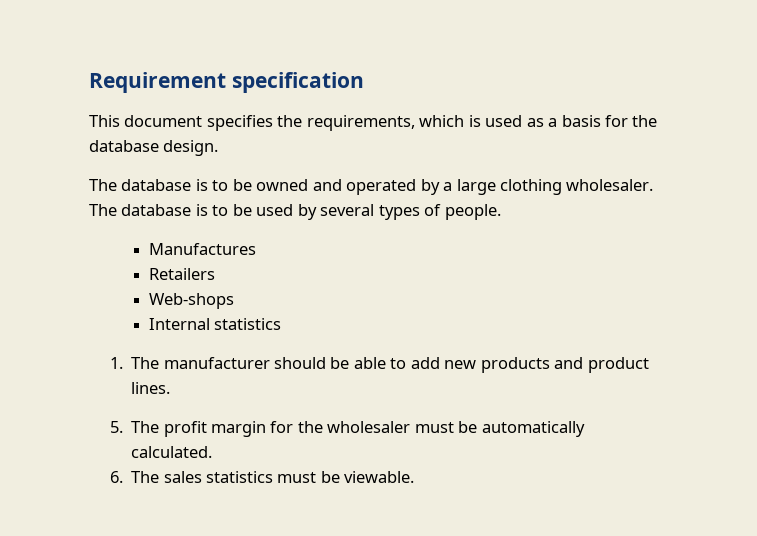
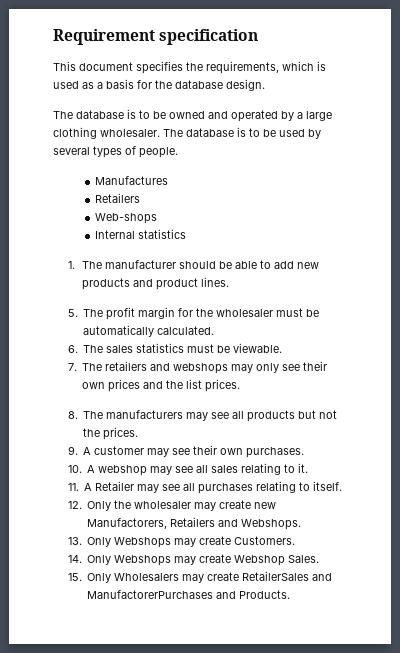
(415, 477) none -> [67,361,328,374] [82,379,241,392] [67,410,338,422] [83,427,139,440] [67,445,305,458] [67,463,309,476] [67,481,343,494] [67,500,277,511] [87,517,302,530] [67,536,296,548] [67,554,320,566] [67,571,333,583] [87,590,291,599] // 7. The retailers and webshops may only see their own prices and the list prices. // 8. The manufacturers may see all products but not the prices. // 9. A customer may see their own purchases. // 10. A webshop may see all sales relating to it. // 11. A Retailer may see all purchases relating to itself. // 12. Only the wholesaler may create new Manufactorers, Retailers and Webshops. // 13. Only Webshops may create Customers. // 14. Only Webshops may create Webshop Sales. // 15. Only Wholesalers may create RetailerSales and ManufactorerPurchases and Products.

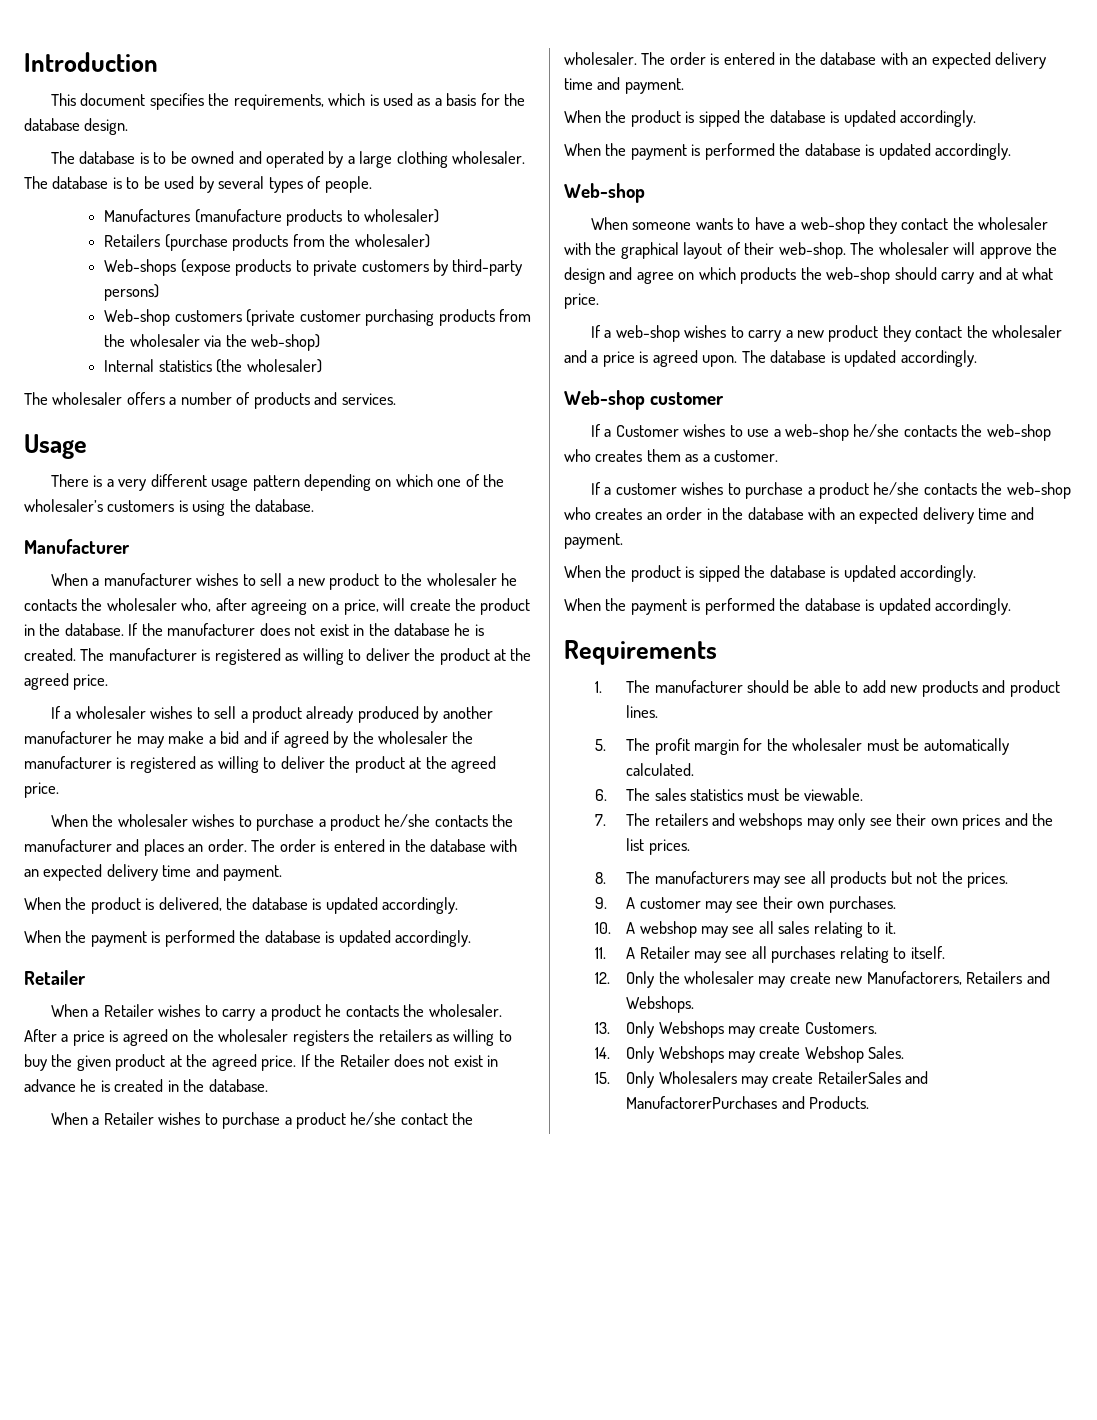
[53,29,259,45] Requirement specification -> [24,52,158,72] Introduction
[94,193,140,203] [94,213,157,224] [94,229,186,239] // Retailers // Web-shops // Internal statistics -> [194,209,440,226] [104,234,430,251] [104,259,523,276] [104,284,160,301] [104,309,531,326] [104,334,321,351] [104,359,322,373] [24,392,396,409] [24,434,87,459] [50,474,505,491] [24,499,315,516] [24,539,130,554] [50,573,518,590] [24,598,531,615] [24,623,484,636] [24,648,532,665] [24,673,109,690] [50,706,493,723] [24,731,474,748] [24,756,497,773] [24,782,59,798] [50,814,514,831] [24,839,518,856] [24,864,283,881] [24,897,459,914] [24,930,472,947] [24,970,86,985] [50,1004,502,1021] [24,1029,512,1046] [24,1054,499,1071] [24,1079,268,1092] [50,1112,474,1129] [564,52,1046,69] [564,77,684,94] [564,110,977,127] [564,143,1012,160] [564,183,645,203] [590,217,1049,234] [564,242,1058,259] [564,267,1054,284] [564,293,599,309] [590,325,1063,342] [564,350,977,367] [564,390,725,410] [590,424,1051,441] [564,449,779,462] [590,482,1071,499] [564,507,1035,524] [564,533,623,549] [564,565,977,582] [564,598,1012,615] [564,640,717,665] (manufacture products to wholesaler) // Retailers (purchase products from the wholesaler) // Web-shops (expose products to private customers by third-party persons) // Web-shop customers (private customer purchasing products from the wholesaler via the web-shop) // Internal statistics (the wholesaler) // The wholesaler offers a number of products and services. // Usage // There is a very different usage pattern depending on which one of the wholesaler’s customers is using the database. // Manufacturer // When a manufacturer wishes to sell a new product to the wholesaler he contacts the wholesaler who, after agreeing on a price, will create the product in the database. If the manufacturer does not exist in the database he is created. The manufacturer is registered as willing to deliver the product at the agreed price. // If a wholesaler wishes to sell a product already produced by another manufacturer he may make a bid and if agreed by the wholesaler the manufacturer is registered as willing to deliver the product at the agreed price. // When the wholesaler wishes to purchase a product he/she contacts the manufacturer and places an order. The order is entered in the database with an expected delivery time and payment. // When the product is delivered, the database is updated accordingly. // When the payment is performed the database is updated accordingly. // Retailer // When a Retailer wishes to carry a product he contacts the wholesaler. After a price is agreed on the wholesaler registers the retailers as willing to buy the given product at the agreed price. If the Retailer does not exist in advance he is created in the database. // When a Retailer wishes to purchase a product he/she contact the wholesaler. The order is entered in the database with an expected delivery time and payment. // When the product is sipped the database is updated accordingly. // When the payment is performed the database is updated accordingly. // Web-shop // When someone wants to have a web-shop they contact the wholesaler with the graphical layout of their web-shop. The wholesaler will approve the design and agree on which products the web-shop should carry and at what price. // If a web-shop wishes to carry a new product they contact the wholesaler and a price is agreed upon. The database is updated accordingly. // Web-shop customer // If a Customer wishes to use a web-shop he/she contacts the web-shop who creates them as a customer. // If a customer wishes to purchase a product he/she contacts the web-shop who creates an order in the database with an expected delivery time and payment. // When the product is sipped the database is updated accordingly. // When the payment is performed the database is updated accordingly. // Requirements

